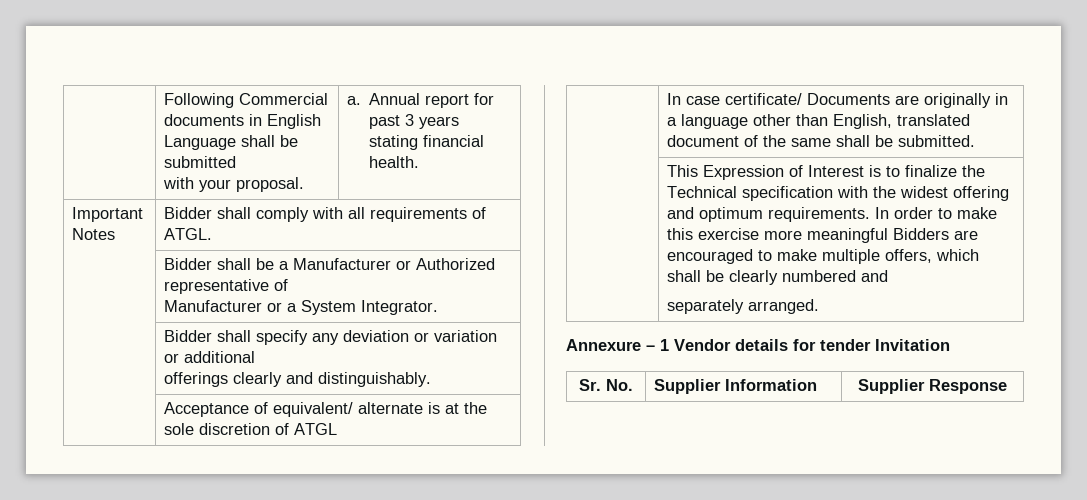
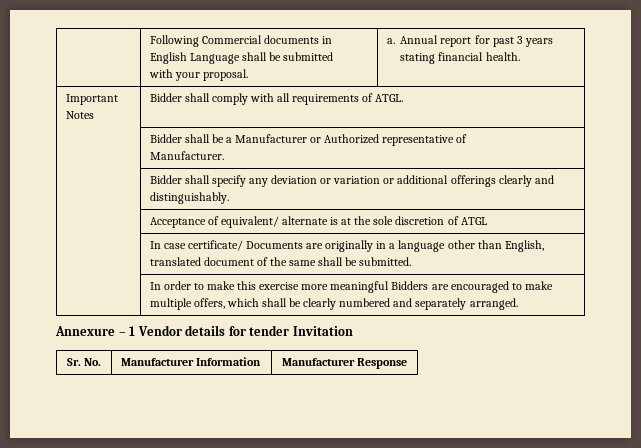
[163,300,438,315] Manufacturer or a System Integrator. -> [149,151,224,160] Manufacturer.
(255, 357) // -> (449, 179) none
[666,165,985,180] [666,186,1009,201] [666,207,870,222] This Expression of Interest is to finalize the Technical specification with the widest offering and optimum requirements. -> (412, 261) none
(888, 276) // -> (413, 302) none
[653,379,721,394] Supplier -> [120,358,194,366] Manufacturer
[858,379,925,394] Supplier -> [281,358,355,366] Manufacturer

